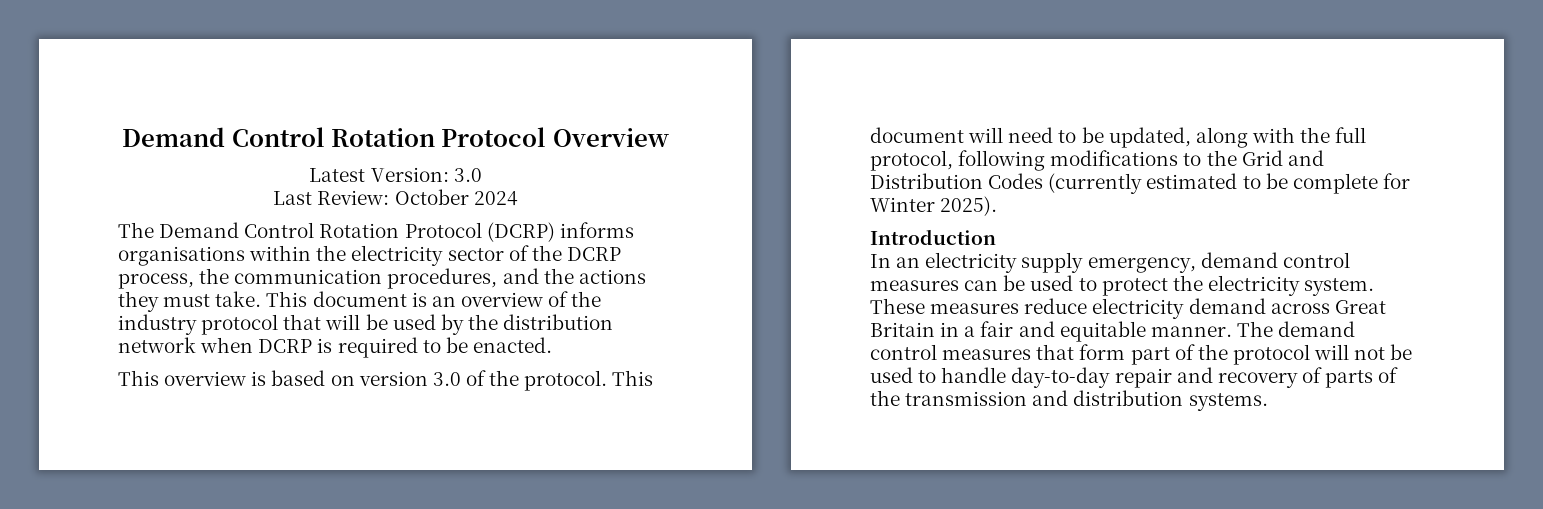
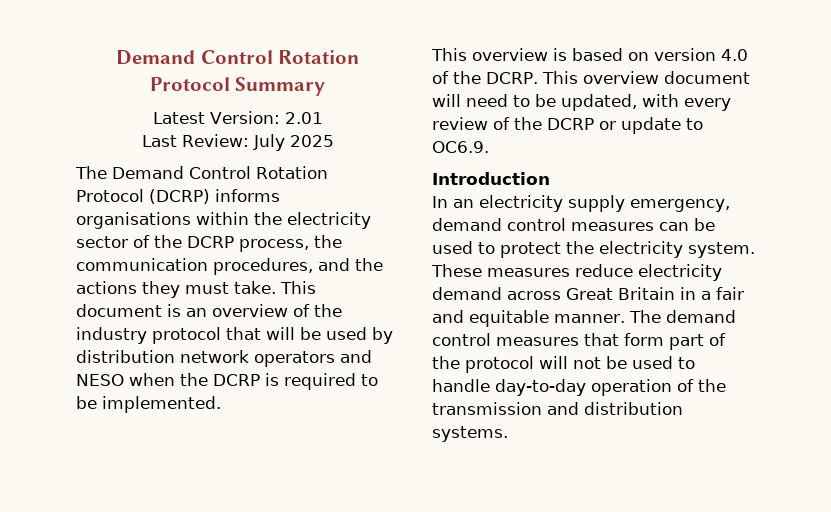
[122,127,669,147] Demand Control Rotation Protocol Overview -> [115,50,360,65] [149,77,326,96] Demand Control Rotation Protocol Summary
[453,168,482,182] 3.0 -> [284,112,323,124] 2.01
[394,189,518,206] October 2024 -> [252,134,334,151] July 2025
[467,314,498,330] the -> (393, 335) none
[200,337,254,353] when -> [254,350,372,367] [76,373,208,386] operators and NESO when the
[472,337,552,353] enacted. -> [102,396,221,413] implemented.
[432,370,654,391] 3.0 of the protocol. This -> [721,49,748,61] [432,71,659,84] 4.0 of the DCRP. This overview
[1195,127,1367,148] [870,150,1324,171] [870,173,1410,194] [870,196,998,216] along with the full protocol, following modifications to the Grid and Distribution Codes (currently estimated to be complete for Winter 2025). -> [642,94,731,111] [432,117,703,134] [432,141,489,153] with every review of the DCRP or update to OC6.9.
[1114,367,1374,388] repair and recovery of parts -> [591,379,672,396] operation

